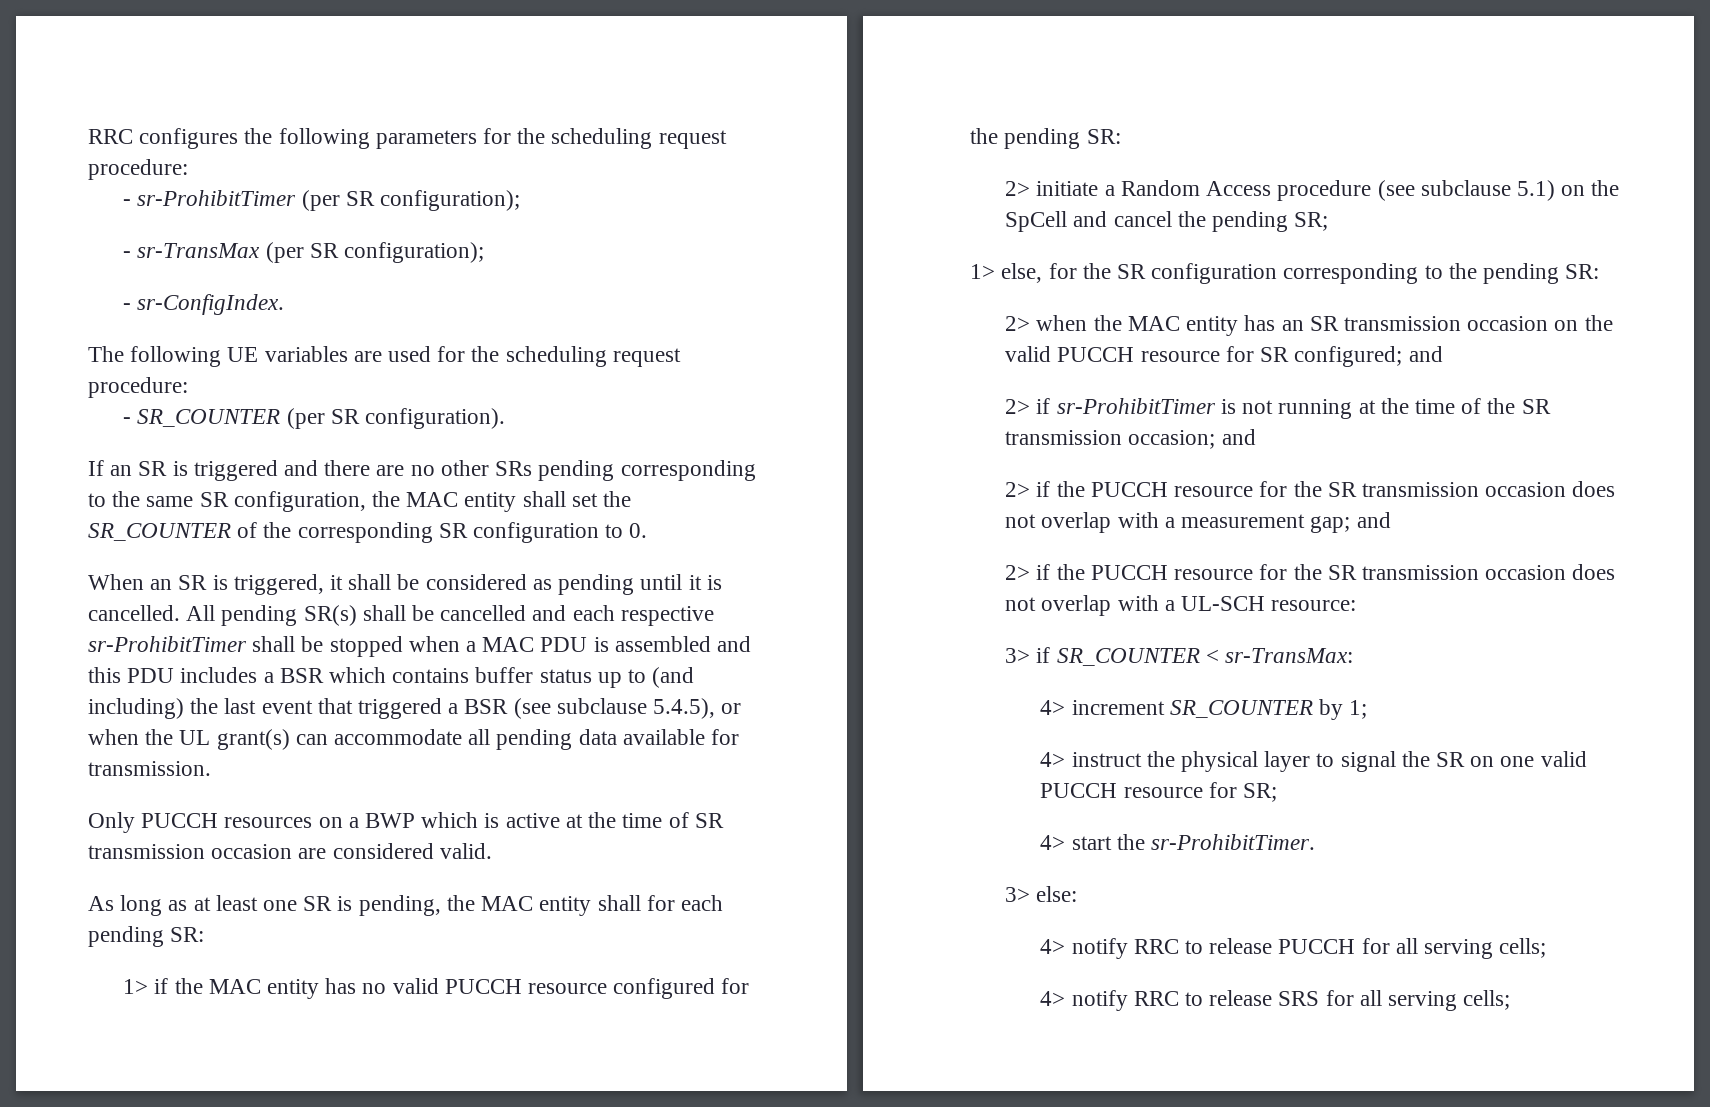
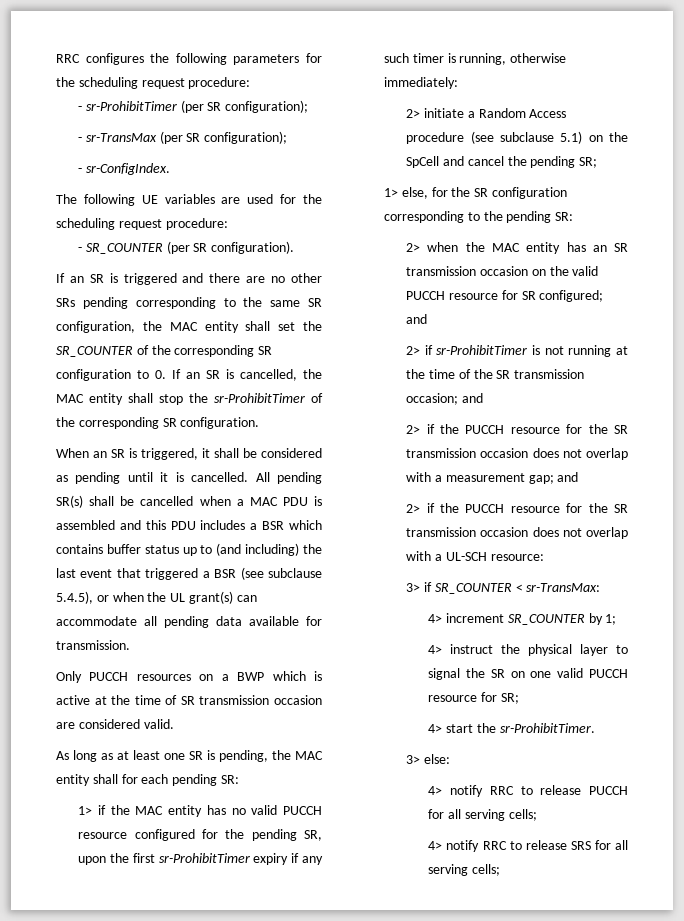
(648, 530) none -> [172,369,322,381] [56,393,323,405] [56,417,260,429] If an SR is cancelled, the MAC entity shall stop the sr-ProhibitTimer of the corresponding SR configuration.
[532,605,714,626] [88,636,403,657] and each respective sr-ProhibitTimer shall be stopped -> (194, 501) none
[1086,129,1121,144] SR: -> [304,830,322,841] [78,853,323,865] [384,53,567,65] [384,77,459,89] SR, upon the first sr-ProhibitTimer expiry if any such timer is running, otherwise immediately:

